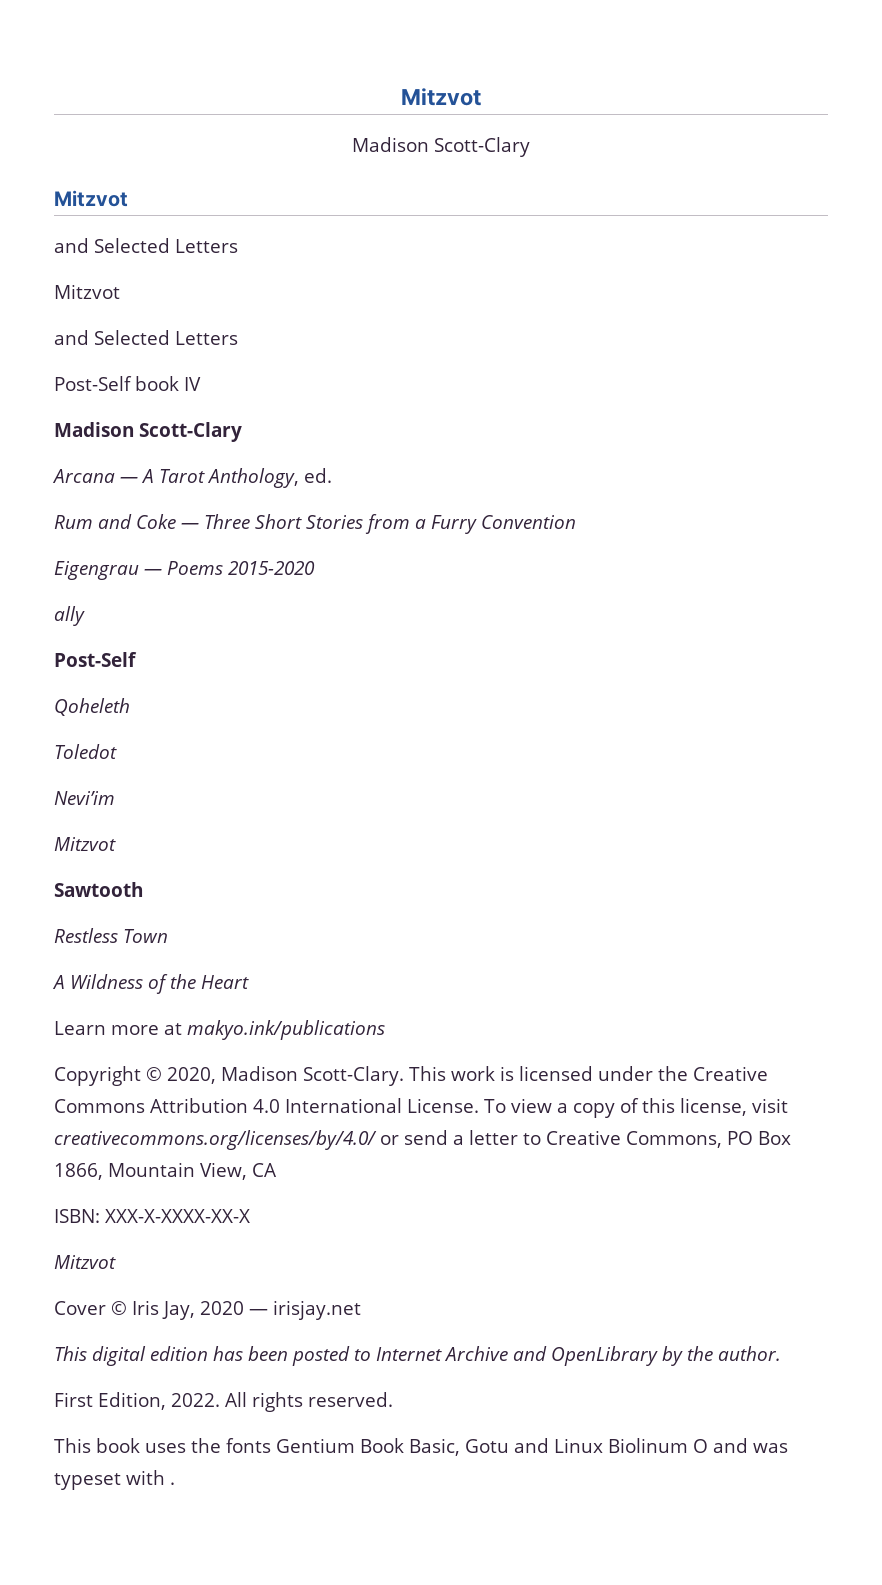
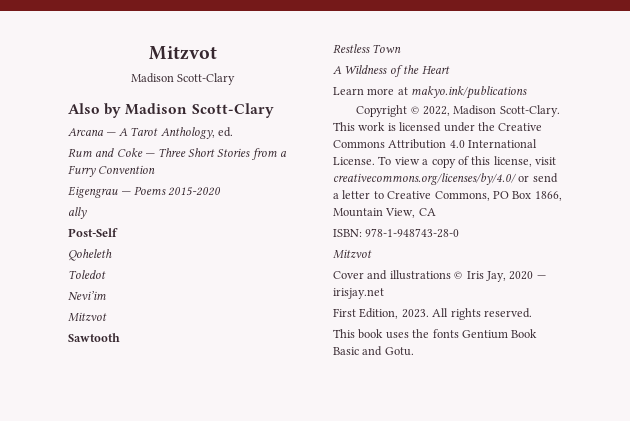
[54,190,128,207] [54,238,238,253] [54,284,120,299] [54,330,238,345] [54,376,201,391] Mitzvot // and Selected Letters // Mitzvot // and Selected Letters // Post-Self book IV // -> [68,103,122,118] Also by
[167,1067,216,1084] 2020, -> [423,106,451,116] 2022,
[105,1209,250,1223] XXX-X-XXXX-XX-X -> [365,228,460,238] 978-1-948743-28-0
(106, 1308) none -> [367,270,451,280] and illustrations
[54,1346,781,1366] // This digital edition has been posted to Internet Archive and OpenLibrary by the author. -> (384, 293) none
[171,1393,220,1407] 2022. -> [401,309,429,318] 2023.
[409,1438,788,1456] [54,1470,175,1490] Basic, Gotu and Linux Biolinum O and was typeset with . -> [333,346,414,356] Basic and Gotu.

